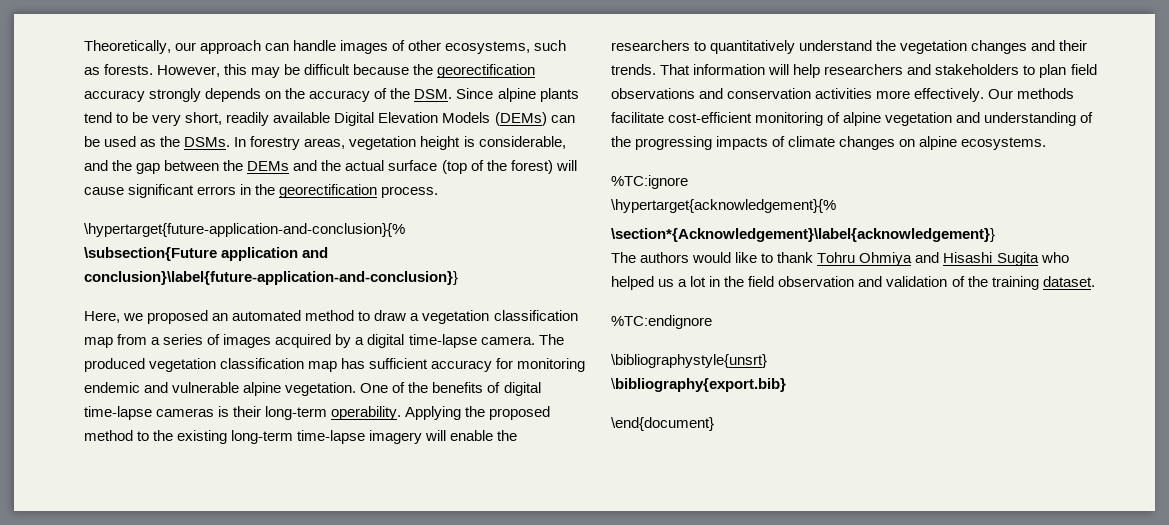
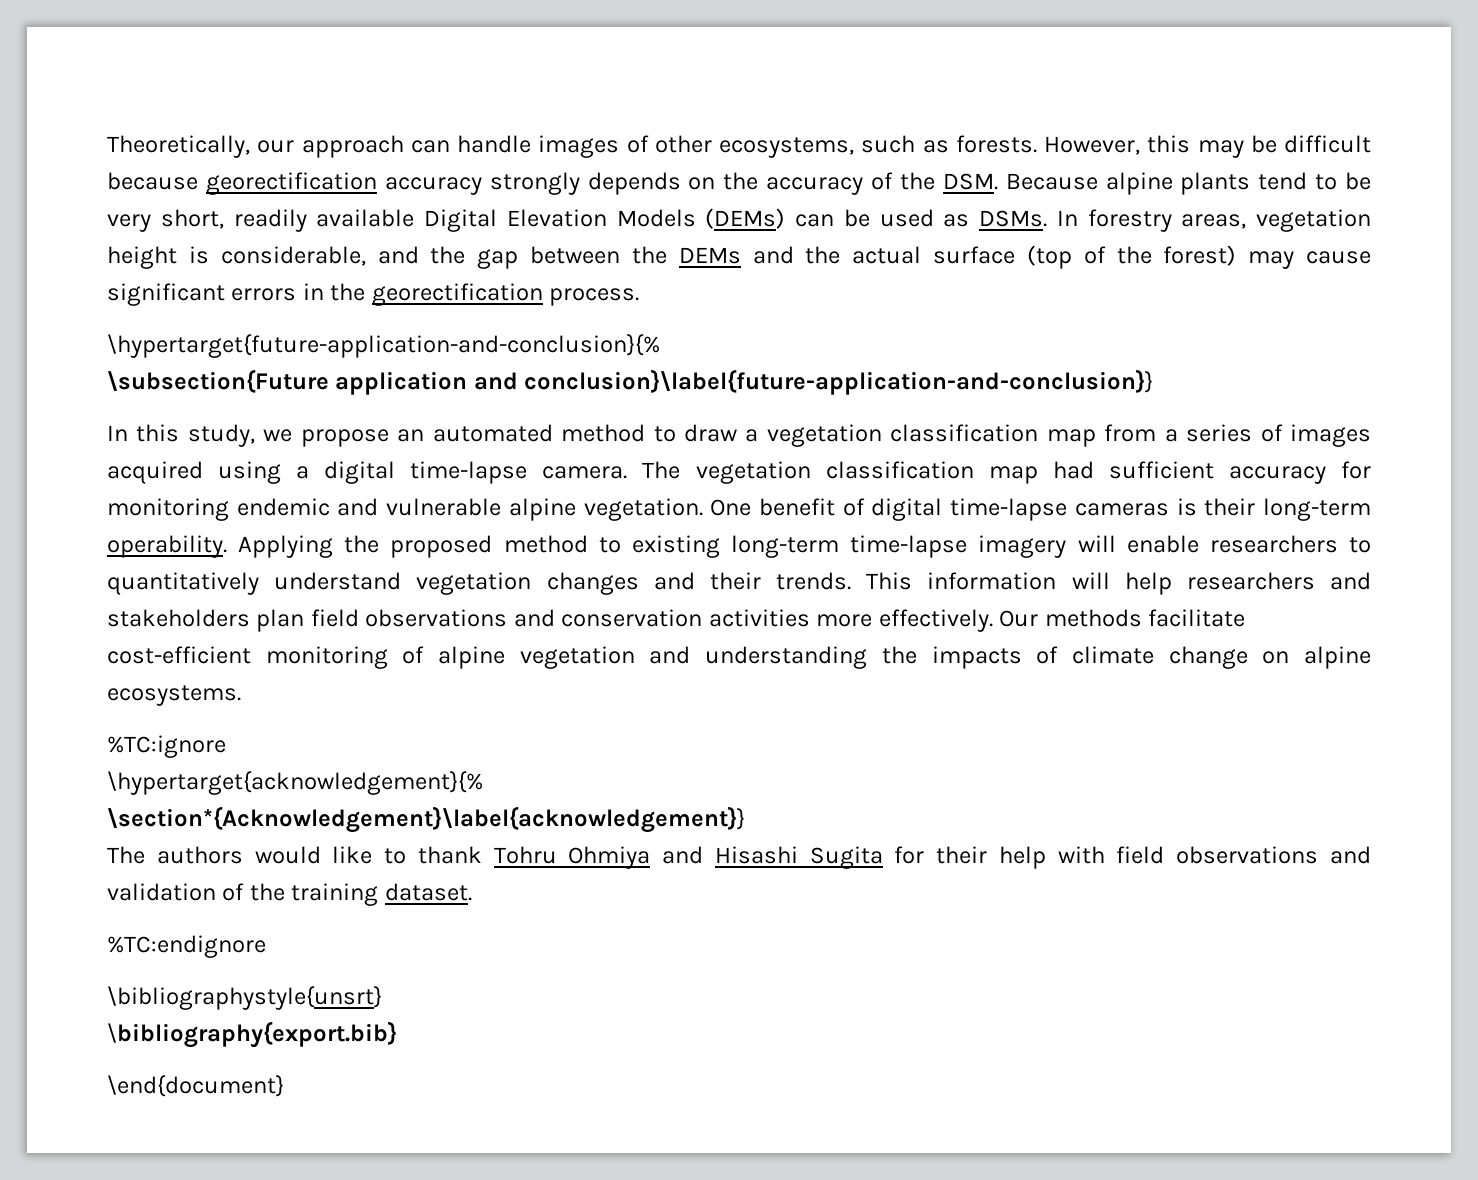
[413,64,434,75] the -> (198, 181) none
[456,88,494,99] Since -> [1005,173,1098,190] Because
[160,136,181,147] the -> (970, 220) none
[555,160,577,171] will -> [1248,251,1295,269] may
[84,310,209,324] Here, we proposed -> [107,424,389,447] In this study, we propose
[335,334,352,348] by -> [218,461,282,484] using
[84,358,366,372] produced vegetation classification map has -> [695,461,1094,484] vegetation classification map had
[392,382,484,393] of the benefits -> [759,498,835,516] benefit
[153,430,174,441] the -> (621, 545) none
[497,430,518,441] the -> (1199, 544) none
[876,40,897,51] the -> (402, 581) none
[660,64,691,75] That -> [866,572,913,590] This
[1023,65,1036,75] to -> (250, 618) none
[1080,112,1094,123] [611,136,713,150] of the progressing -> [881,646,917,664] the
[839,136,896,150] changes -> [1168,646,1248,669] change
[1040,252,1069,263] [611,276,855,290] who helped us a lot in the field observation -> [894,846,1319,869] for their help with field observations

